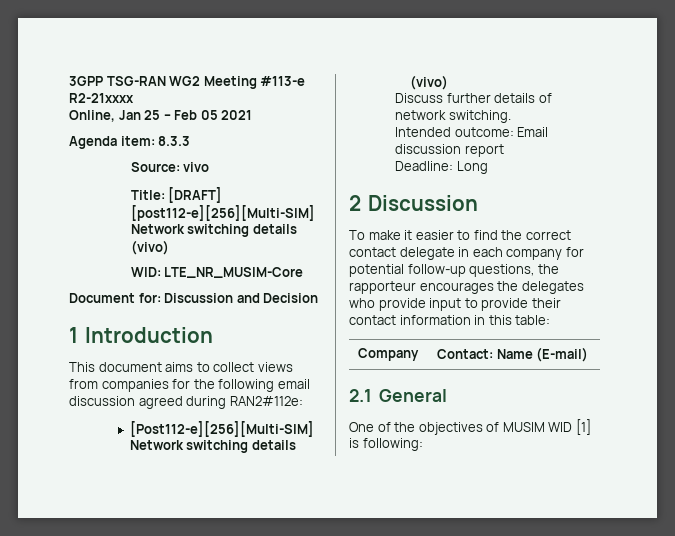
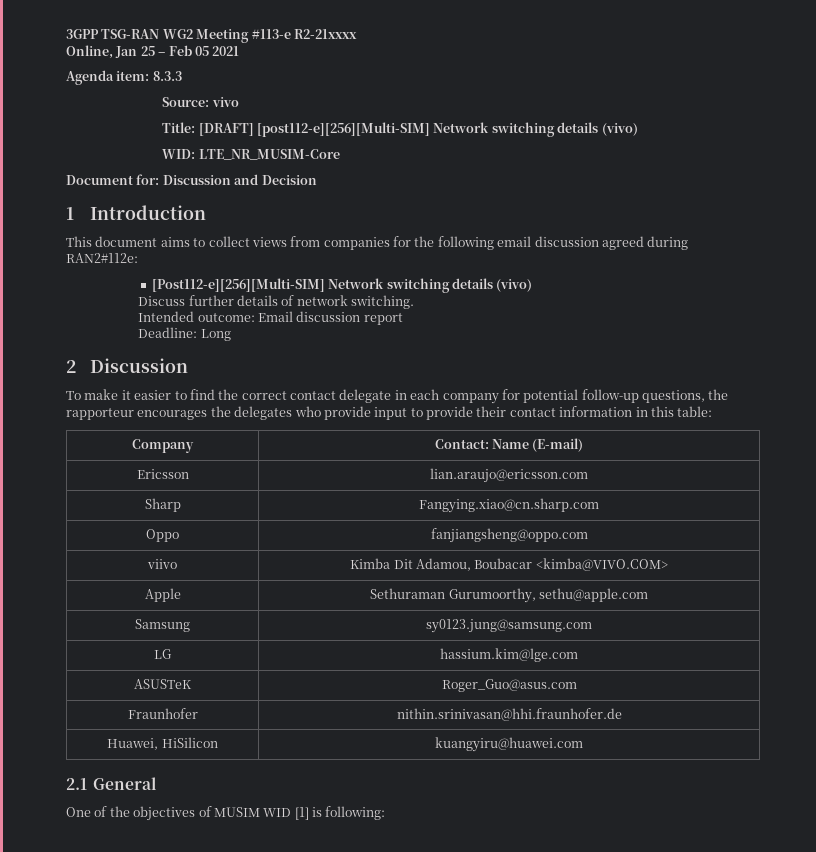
(589, 354) none -> [136,469,189,479] [430,468,588,483] [144,498,181,512] [419,498,599,513] [146,529,179,542] [430,528,588,543] [147,559,177,569] [350,558,668,571] [144,588,181,602] [370,588,648,603] [135,619,190,632] [426,619,592,633] [154,649,172,659] [440,648,578,662] [134,679,192,689] [441,679,577,692] [127,708,198,719] [396,708,622,721] [107,737,218,750] [435,737,583,752] // Ericsson | lian.araujo@ericsson.com // Sharp | Fangying.xiao@cn.sharp.com // Oppo | fanjiangsheng@oppo.com // viivo | Kimba Dit Adamou, Boubacar <kimba@VIVO.COM> // Apple | Sethuraman Gurumoorthy, sethu@apple.com // Samsung | sy0123.jung@samsung.com // LG | hassium.kim@lge.com // ASUSTeK | Roger_Guo@asus.com // Fraunhofer | nithin.srinivasan@hhi.fraunhofer.de // Huawei, HiSilicon | kuangyiru@huawei.com

